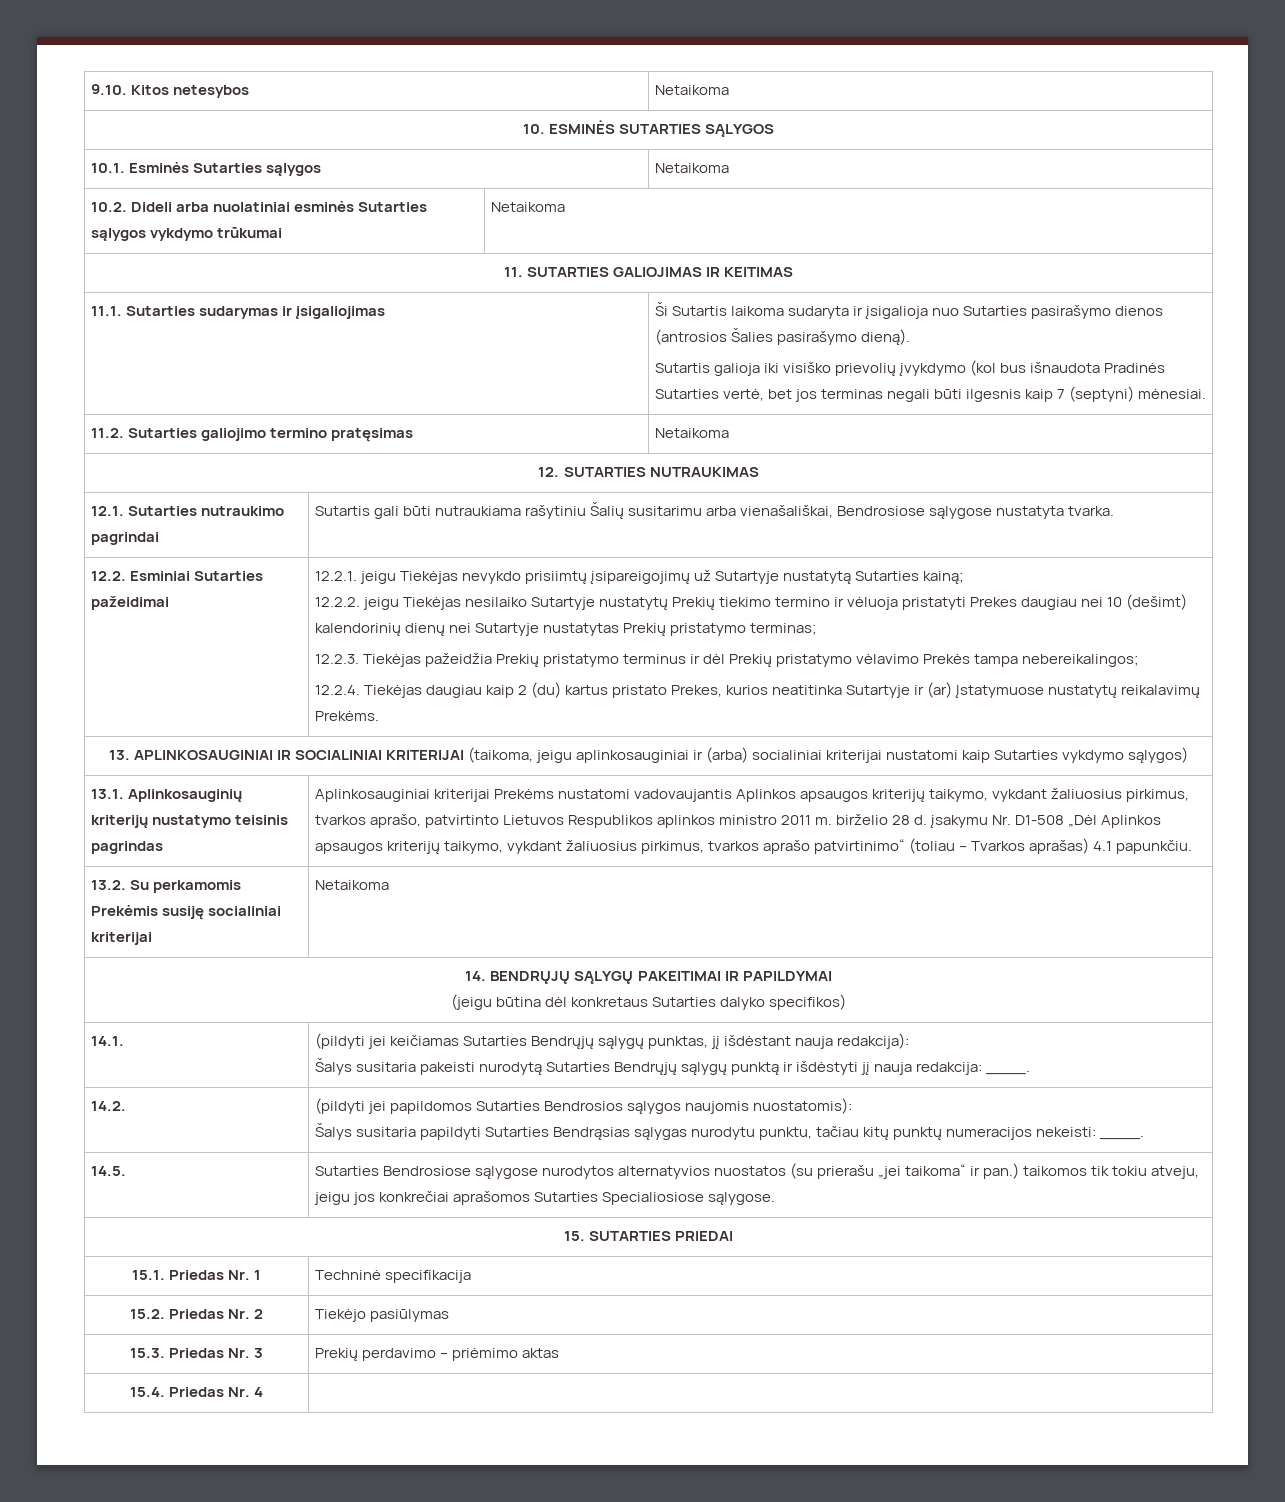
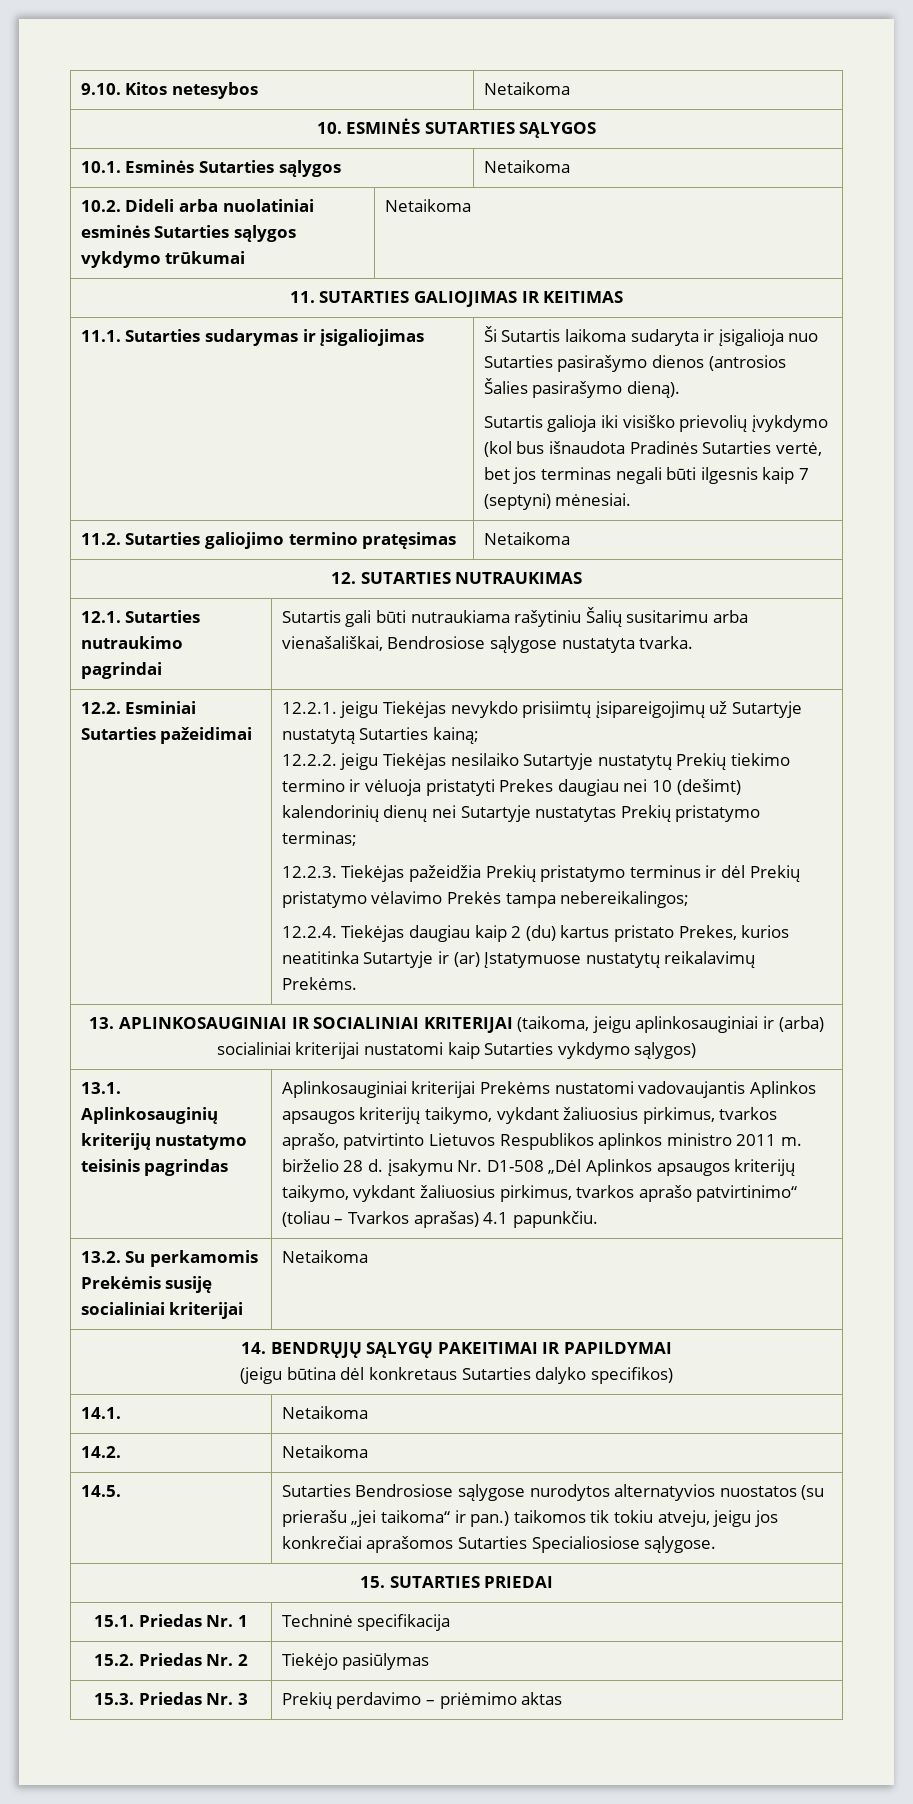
[314,1033,910,1049] [314,1058,1031,1075] [90,1101,126,1111] [314,1098,852,1114] [314,1123,1145,1140] (pildyti jei keičiamas Sutarties Bendrųjų sąlygų punktas, jį išdėstant nauja redakcija): // Šalys susitaria pakeisti nurodytą Sutarties Bendrųjų sąlygų punktą ir išdėstyti jį nauja redakcija: ____. // 14.2. | (pildyti jei papildomos Sutarties Bendrosios sąlygos naujomis nuostatomis): // Šalys susitaria papildyti Sutarties Bendrąsias sąlygas nurodytu punktu, tačiau kitų punktų numeracijos nekeisti: ____. -> [281,1406,368,1419] [80,1446,121,1458] [281,1445,368,1458] Netaikoma // 14.2. | Netaikoma
[129,1387,264,1397] // 15.4. Priedas Nr. 4 | -> (563, 1698) none

